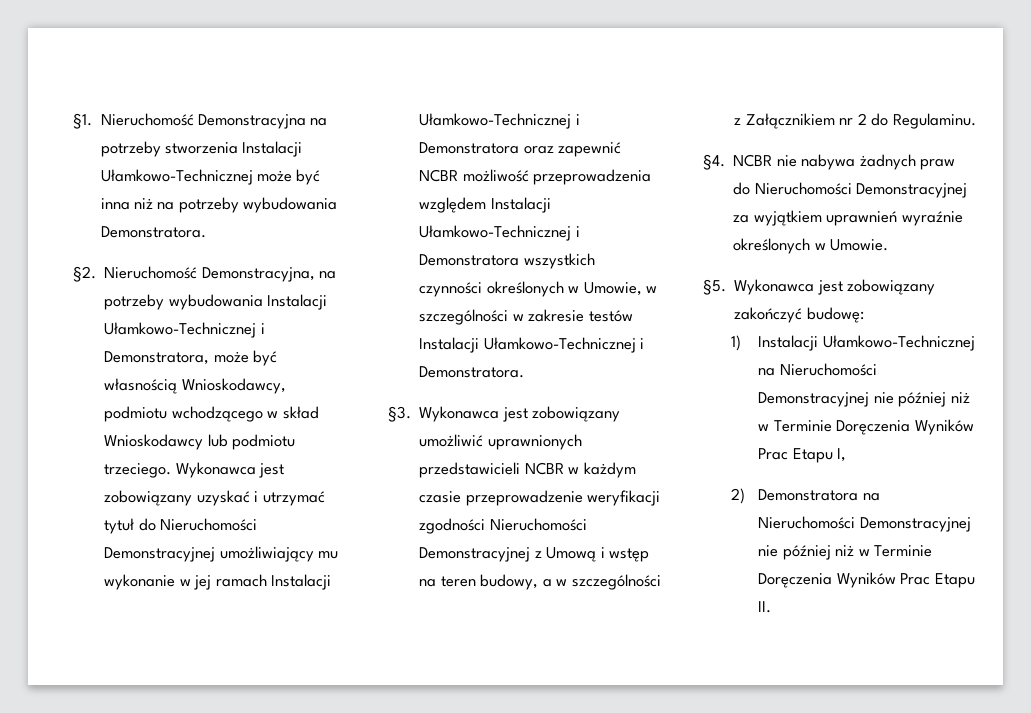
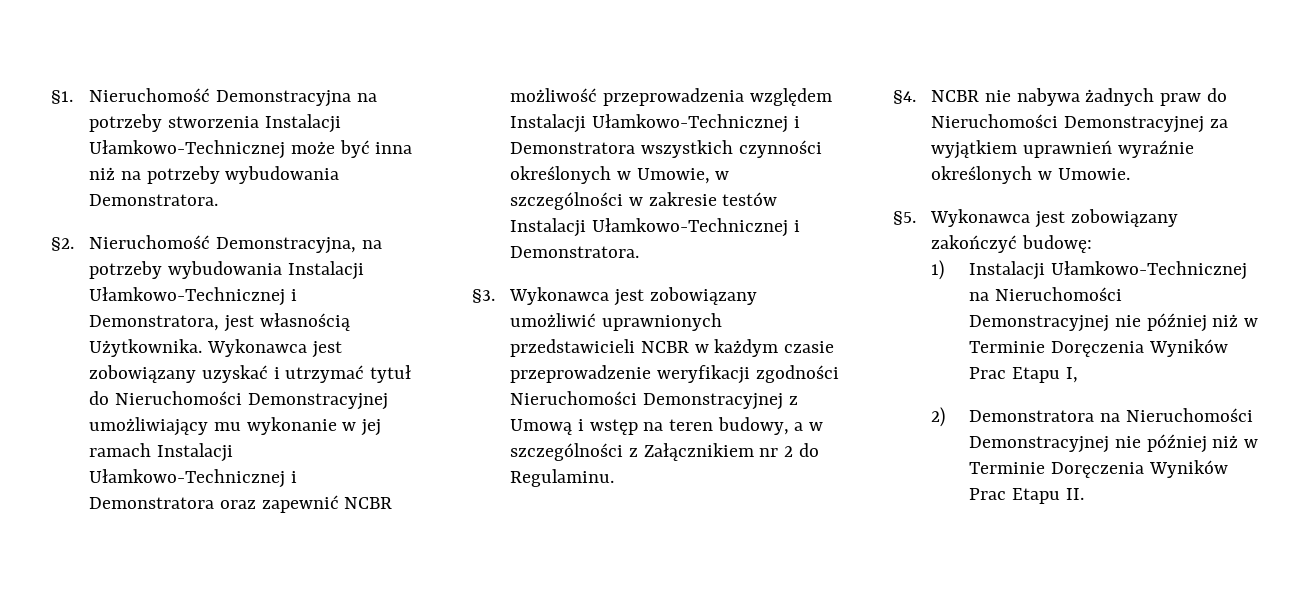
[213,350,278,366] [104,378,286,394] [104,406,319,422] [104,434,296,450] [104,463,172,478] może być własnością Wnioskodawcy, podmiotu wchodzącego w skład Wnioskodawcy lub podmiotu trzeciego. -> [223,313,350,332] [89,339,203,357] jest własnością Użytkownika.

